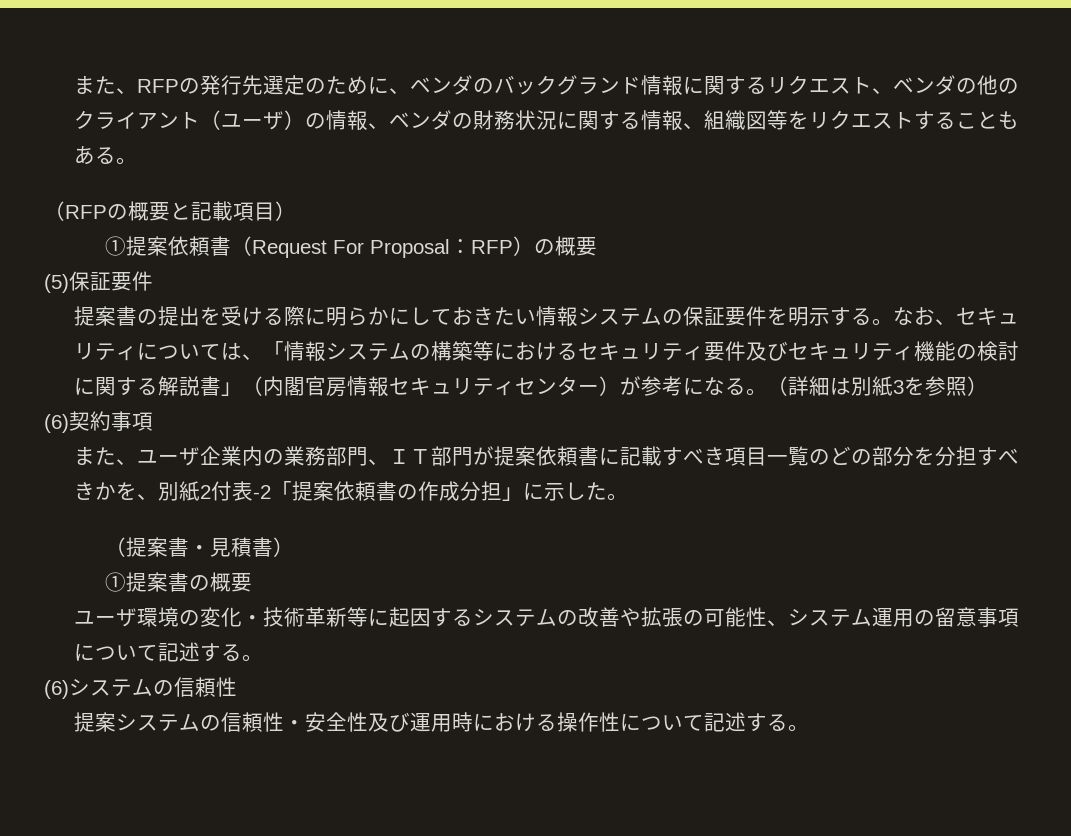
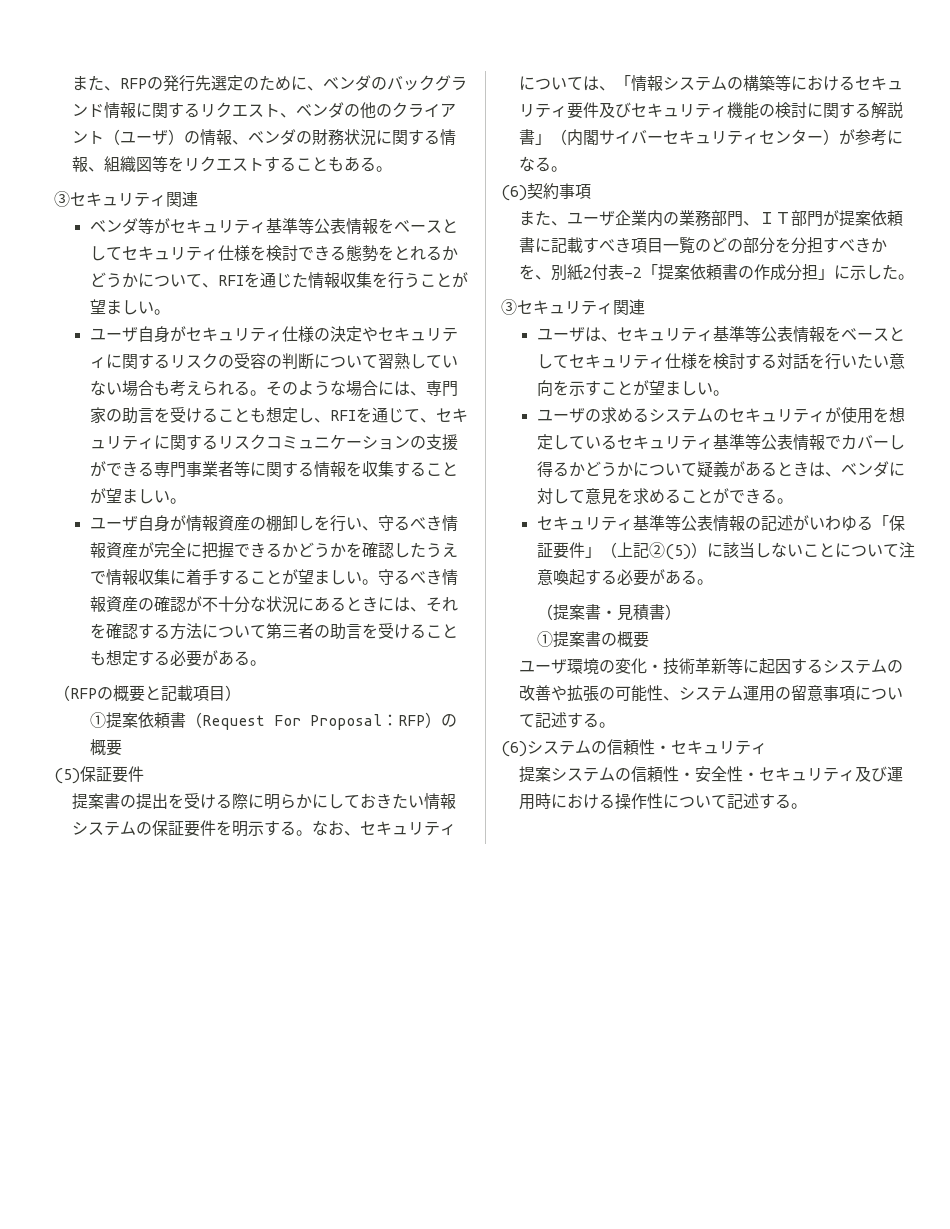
(138, 161) none -> [54,191,198,207] [89,218,458,235] [89,245,458,262] [89,272,468,289] [89,299,170,315] [89,326,458,343] [89,353,458,369] [89,380,458,397] [89,407,468,424] [89,434,458,451] [89,461,458,478] [89,488,186,504] [89,515,458,532] [89,542,458,559] [89,569,458,586] [89,596,458,613] [89,623,458,640] [89,650,266,667] // ③セキュリティ関連 // ベンダ等がセキュリティ基準等公表情報をベースとしてセキュリティ仕様を検討できる態勢をとれるかどうかについて、RFIを通じた情報収集を行うことが望ましい。 // ユーザ自身がセキュリティ仕様の決定やセキュリティに関するリスクの受容の判断について習熟していない場合も考えられる。そのような場合には、専門家の助言を受けることも想定し、RFIを通じて、セキュリティに関するリスクコミュニケーションの支援ができる専門事業者等に関する情報を収集することが望ましい。 // ユーザ自身が情報資産の棚卸しを行い、守るべき情報資産が完全に把握できるかどうかを確認したうえで情報収集に着手することが望ましい。守るべき情報資産の確認が不十分な状況にあるときには、それを確認する方法について第三者の助言を受けることも想定する必要がある。
[305,376,390,397] 官房情報 -> [599,130,664,145] サイバー
[767,376,989,397] （詳細は別紙3を参照） -> (568, 169) none
(629, 497) none -> [501,299,645,315] [536,326,905,343] [536,353,905,370] [536,380,729,396] [536,407,905,424] [536,434,905,451] [536,461,905,478] [536,488,793,505] [536,515,905,532] [536,542,915,560] [536,569,713,586] // ③セキュリティ関連 // ユーザは、セキュリティ基準等公表情報をベースとしてセキュリティ仕様を検討する対話を行いたい意向を示すことが望ましい。 // ユーザの求めるシステムのセキュリティが使用を想定しているセキュリティ基準等公表情報でカバーし得るかどうかについて疑義があるときは、ベンダに対して意見を求めることができる。 // セキュリティ基準等公表情報の記述がいわゆる「保証要件」（上記②(5)）に該当しないことについて注意喚起する必要がある。
(237, 687) none -> [655,740,767,755] ・セキュリティ
(369, 722) none -> [743,767,856,782] ・セキュリティ

